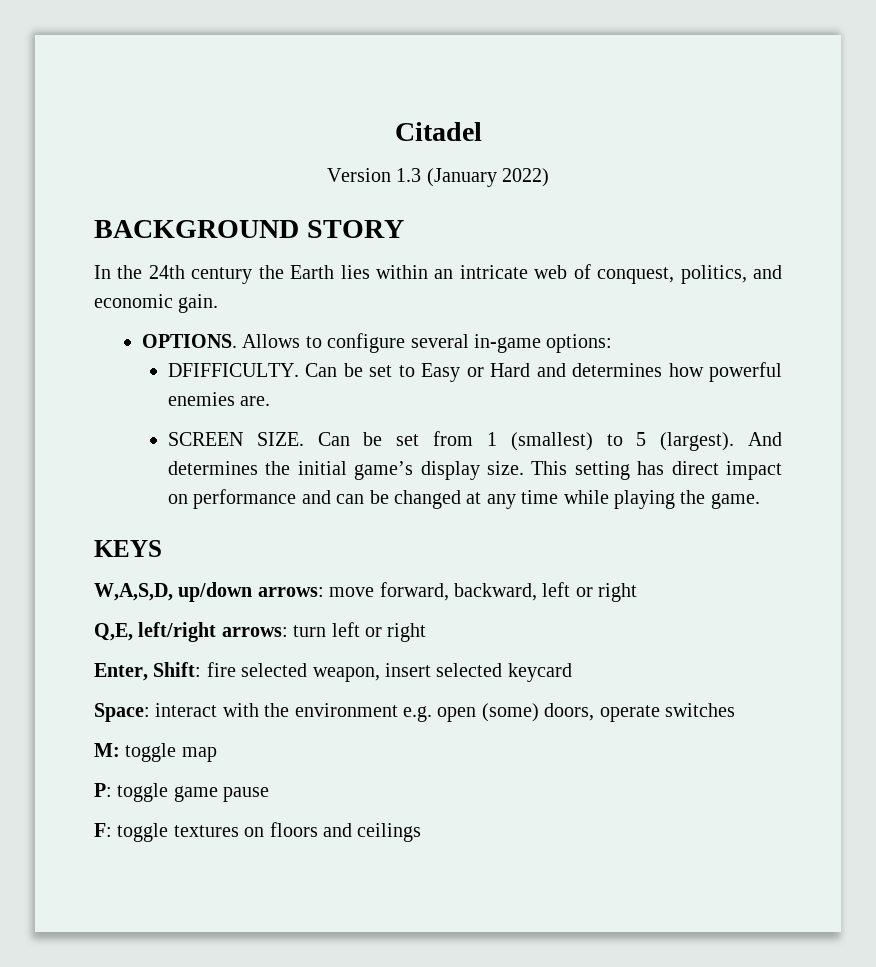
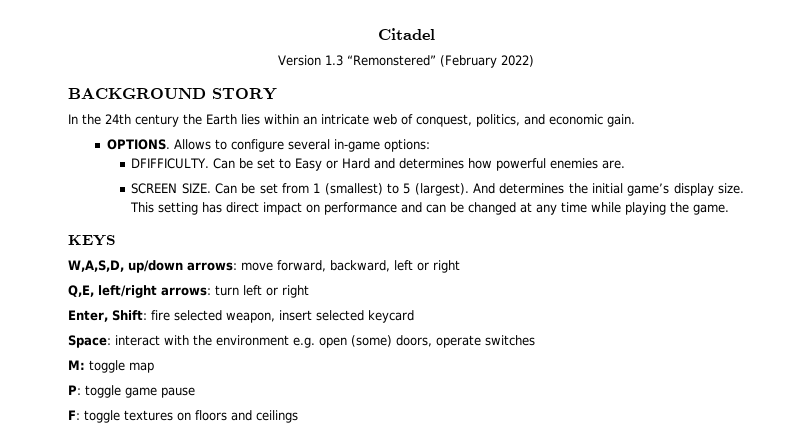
[426,168,497,187] (January -> [346,55,497,68] “Remonstered” (February

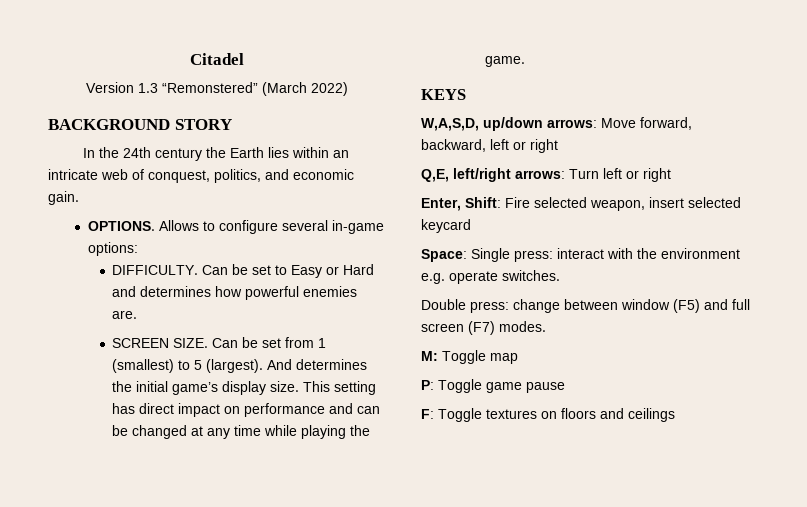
[439,55,497,68] (February -> [262,82,307,96] (March
[131,158,210,169] DFIFFICULTY. -> [112,265,199,275] DIFFICULTY.
[240,262,273,271] move -> [601,118,636,128] Move
[215,285,239,296] turn -> [569,169,599,179] Turn
[150,310,170,321] fire -> [505,197,530,208] Fire
(111, 341) none -> [471,248,553,262] Single press:
[319,335,535,348] open (some) doors, operate switches -> [449,270,560,284] [421,299,750,313] [421,321,546,335] operate switches. // Double press: change between window (F5) and full screen (F7) modes.
[89,360,125,373] toggle -> [442,350,486,364] Toggle
[85,385,121,398] toggle -> [438,379,482,393] Toggle
[84,410,120,423] toggle -> [438,408,482,422] Toggle

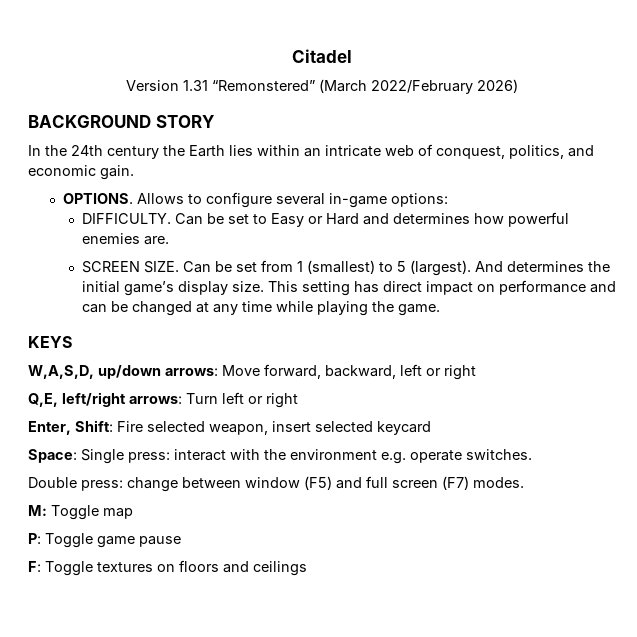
[138,83,158,93] 1.3 -> [183,80,208,91] 1.31
[311,82,348,96] 2022) -> [371,79,518,94] 2022/February 2026)

